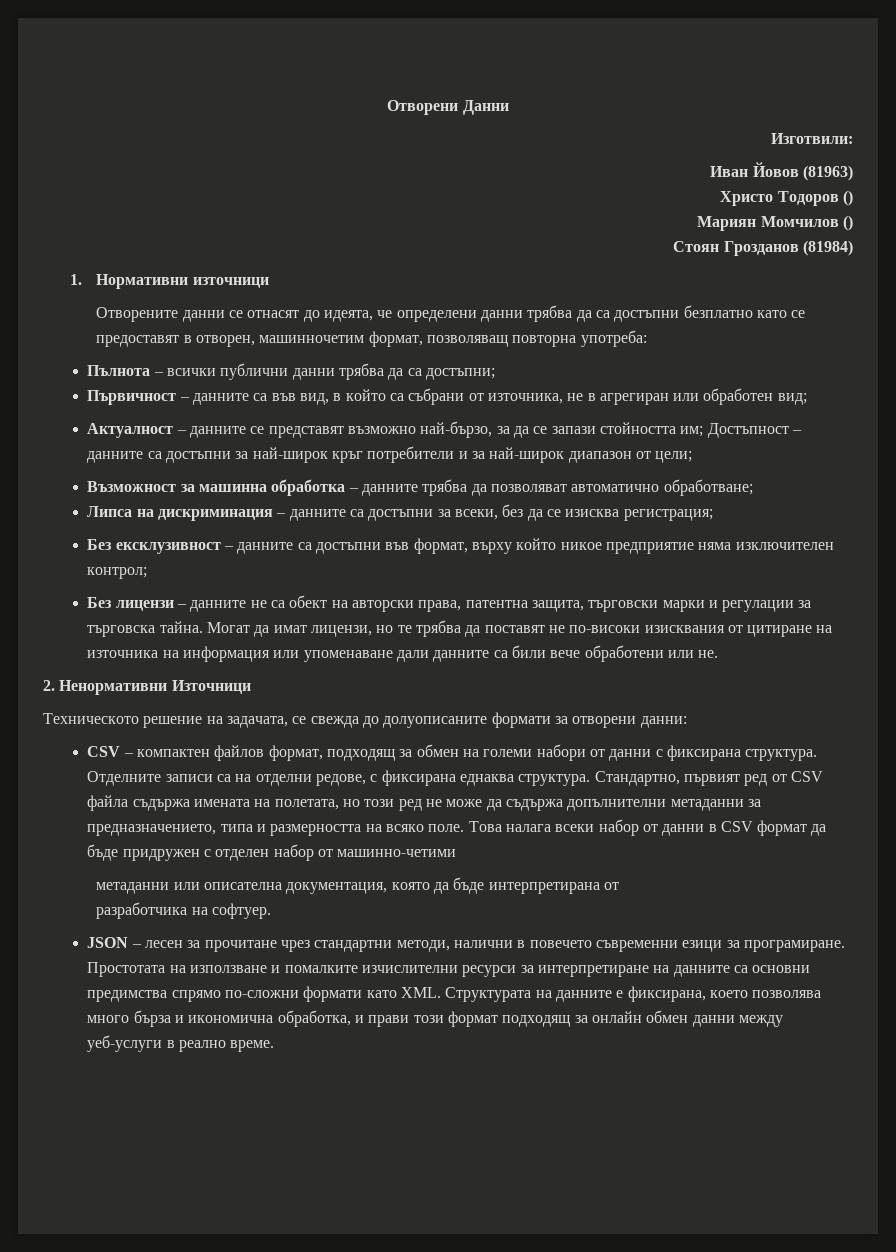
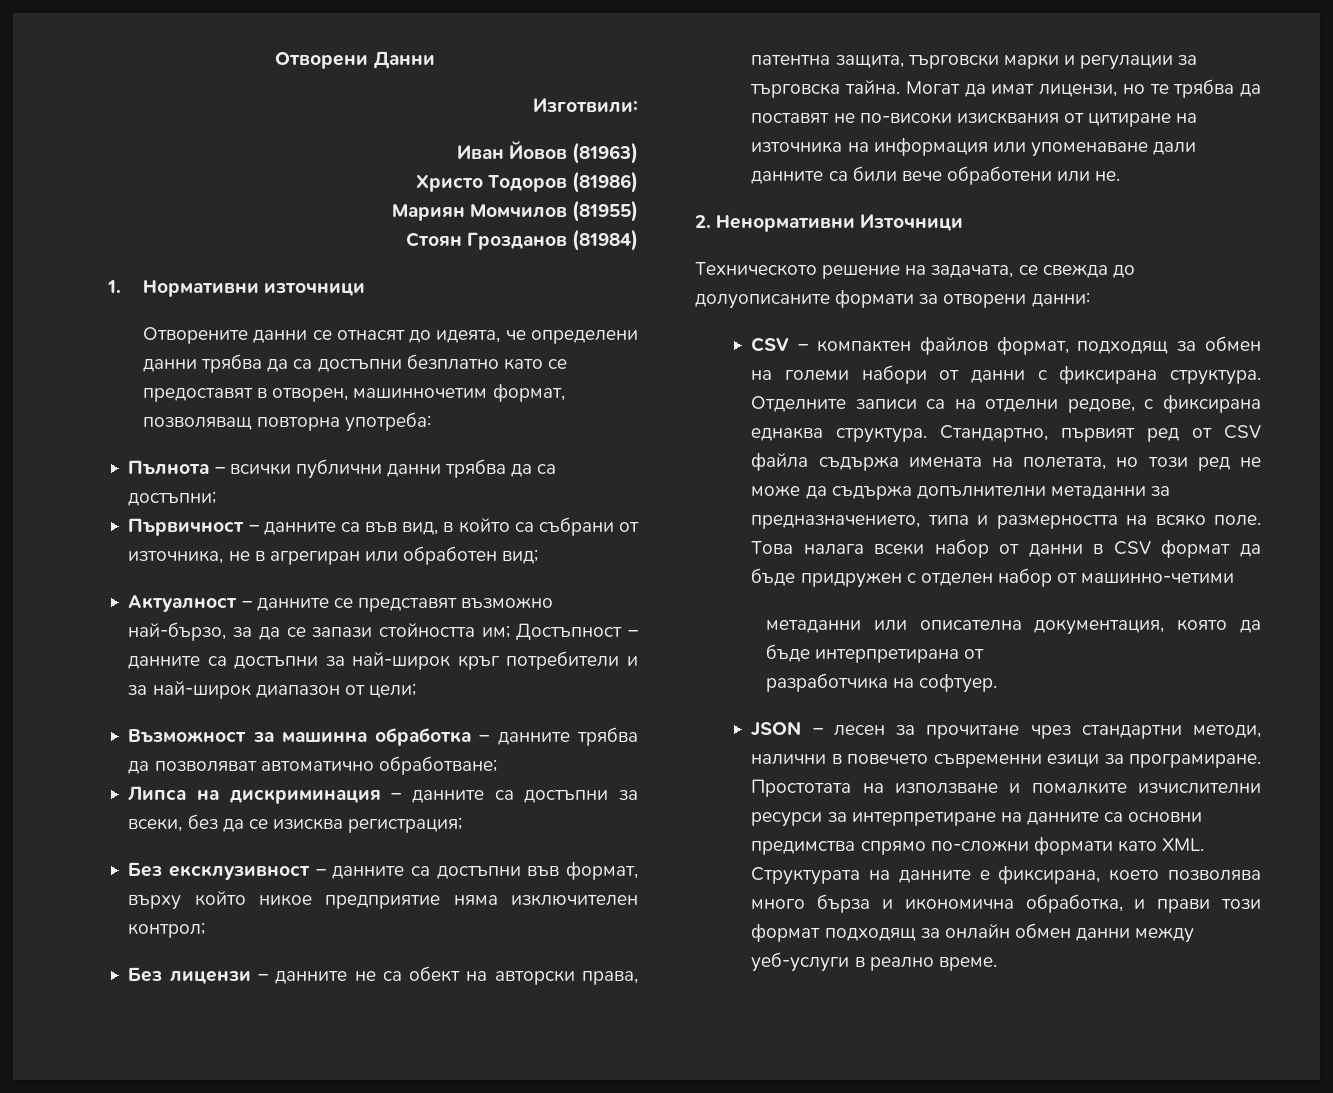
[843,190,854,206] () -> [572,171,638,193] (81986)
[843,215,854,231] () -> [572,200,638,222] (81955)

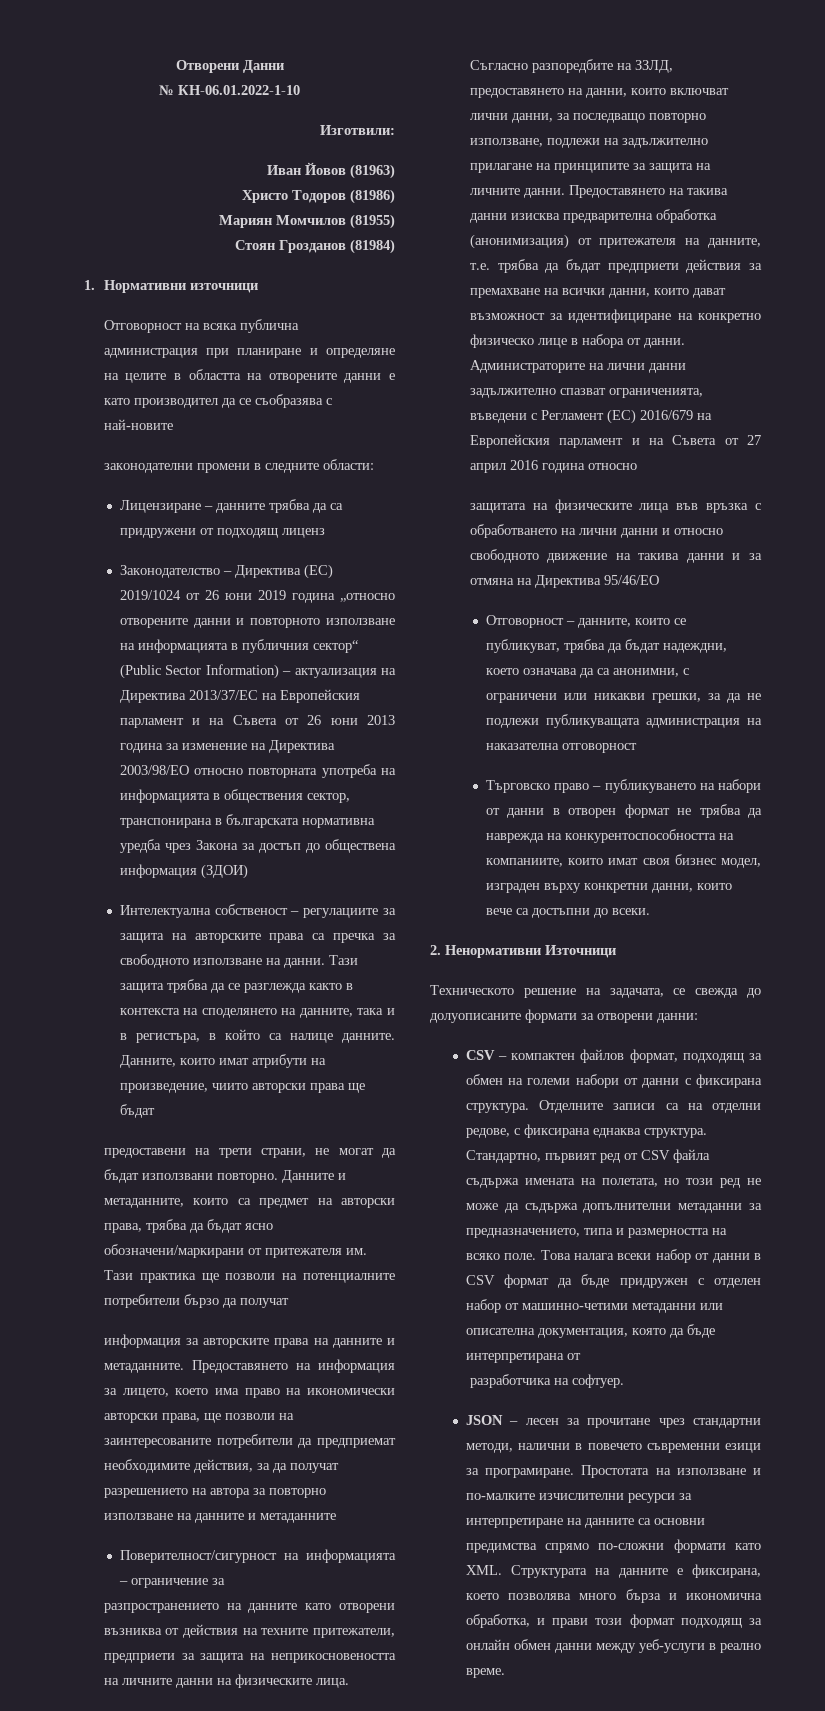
(435, 60) none -> [159,85,300,95] // № КН-06.01.2022-1-10
[143,327,638,344] [143,354,567,373] [143,383,565,402] [143,412,432,432] [128,459,557,479] [128,491,217,506] [128,517,639,536] [128,546,539,565] [128,595,554,612] [128,622,639,641] [128,651,638,670] [128,681,416,699] [128,727,638,746] [128,756,497,775] [128,786,639,804] [128,814,463,833] [128,861,638,880] [128,891,638,910] [128,922,206,938] [128,966,638,985] [751,54,1198,70] [750,79,1261,98] [751,112,1198,127] [751,137,1197,157] [751,166,1121,185] Отворените данни се отнасят до идеята, че определени данни трябва да са достъпни безплатно като се предоставят в отворен, машинночетим формат, позволяващ повторна употреба: // Пълнота – всички публични данни трябва да са достъпни; // Първичност – данните са във вид, в който са събрани от източника, не в агрегиран или обработен вид; // Актуалност – данните се представят възможно най-бързо, за да се запази стойността им; Достъпност – данните са достъпни за най-широк кръг потребители и за най-широк диапазон от цели; // Възможност за машинна обработка – данните трябва да позволяват автоматично обработване; // Липса на дискриминация – данните са достъпни за всеки, без да се изисква регистрация; // Без ексклузивност – данните са достъпни във формат, върху който никое предприятие няма изключителен контрол; // Без лицензи – данните не са обект на авторски права, патентна защита, търговски марки и регулации за търговска тайна. Могат да имат лицензи, но те трябва да поставят не по-високи изисквания от цитиране на източника на информация или упоменаване дали данните са били вече обработени или не. -> [103,319,299,333] [103,348,395,358] [103,369,396,383] [103,394,332,408] [103,419,173,430] [103,459,374,473] [119,499,343,513] [119,528,325,538] [119,564,333,579] [119,590,395,603] [119,618,395,628] [119,639,358,653] [119,664,396,679] [119,689,360,703] [119,715,395,728] [119,740,335,753] [119,764,396,778] [119,789,350,803] [119,814,375,828] [119,839,396,853] [119,864,248,879] [119,904,396,918] [119,933,396,943] [119,954,358,968] [119,979,353,993] [119,1008,395,1018] [119,1029,395,1043] [119,1054,326,1068] [119,1083,365,1093] [119,1104,155,1118] [103,1148,396,1158] [103,1169,346,1183] [103,1198,395,1208] [103,1219,273,1233] [103,1244,367,1258] [103,1270,395,1283] [103,1294,289,1308] [103,1334,395,1348] [103,1359,395,1373] [103,1388,395,1398] [103,1413,294,1423] [103,1434,397,1448] [103,1459,339,1473] [103,1488,326,1498] [103,1513,336,1523] [119,1549,396,1563] [118,1578,225,1588] [103,1603,395,1613] [103,1624,396,1638] [103,1653,396,1663] [103,1674,349,1688] [469,59,673,73] [469,88,729,98] [469,113,706,123] [469,138,708,148] [469,163,711,173] [469,185,728,198] [469,209,717,223] [469,234,761,249] [469,259,762,273] [469,288,726,298] [469,309,761,323] [469,334,685,348] [469,360,686,373] [469,388,703,398] [469,409,712,424] [469,434,761,448] [469,460,637,473] [469,499,761,513] [469,524,723,538] [469,549,762,563] [469,575,659,588] [485,615,686,628] [485,639,727,653] [485,668,689,678] [485,693,761,703] [485,714,762,728] [485,743,637,753] [485,779,761,793] [485,804,762,818] [485,829,734,843] [485,854,761,868] [485,883,732,893] [485,908,650,918] Отговорност на всяка публична администрация при планиране и определяне на целите в областта на отворените данни е като производител да се съобразява с най-новите // законодателни промени в следните области: // Лицензиране – данните трябва да са придружени от подходящ лиценз // Законодателство – Директива (ЕС) 2019/1024 от 26 юни 2019 година „относно отворените данни и повторното използване на информацията в публичния сектор“ (Public Sector Information) – актуализация на Директива 2013/37/ЕС на Европейския парламент и на Съвета от 26 юни 2013 година за изменение на Директива 2003/98/ЕО относно повторната употреба на информацията в обществения сектор, транспонирана в българската нормативна уредба чрез Закона за достъп до обществена информация (ЗДОИ) // Интелектуална собственост – регулациите за защита на авторските права са пречка за свободното използване на данни. Тази защита трябва да се разглежда както в контекста на споделянето на данните, така и в регистъра, в който са налице данните. Данните, които имат атрибути на произведение, чиито авторски права ще бъдат // предоставени на трети страни, не могат да бъдат използвани повторно. Данните и метаданните, които са предмет на авторски права, трябва да бъдат ясно обозначени/маркирани от притежателя им. Тази практика ще позволи на потенциалните потребители бързо да получат // информация за авторските права на данните и метаданните. Предоставянето на информация за лицето, което има право на икономически авторски права, ще позволи на заинтересованите потребители да предприемат необходимите действия, за да получат разрешението на автора за повторно използване на данните и метаданните // Поверителност/сигурност на информацията – ограничение за // разпространението на данните като отворени възниква от действия на техните притежатели, предприети за защита на неприкосновеността на личните данни на физическите лица. Съгласно разпоредбите на ЗЗЛД, предоставянето на данни, които включват лични данни, за последващо повторно използване, подлежи на задължително прилагане на принципите за защита на личните данни. Предоставянето на такива данни изисква предварителна обработка (анонимизация) от притежателя на данните, т.е. трябва да бъдат предприети действия за премахване на всички данни, които дават възможност за идентифициране на конкретно физическо лице в набора от данни. Администраторите на лични данни задължително спазват ограниченията, въведени с Регламент (ЕС) 2016/679 на Европейския парламент и на Съвета от 27 април 2016 година относно // защитата на физическите лица във връзка с обработването на лични данни и относно свободното движение на такива данни и за отмяна на Директива 95/46/EО // Отговорност – данните, които се публикуват, трябва да бъдат надеждни, което означава да са анонимни, с ограничени или никакви грешки, за да не подлежи публикуващата администрация на наказателна отговорност // Търговско право – публикуването на набори от данни в отворен формат не трябва да наврежда на конкурентоспособността на компаниите, които имат своя бизнес модел, изграден върху конкретни данни, които вече са достъпни до всеки.
(1235, 578) // -> (628, 1306) none
[1031,782,1127,794] помалките -> [465,1493,535,1500] по-малките

